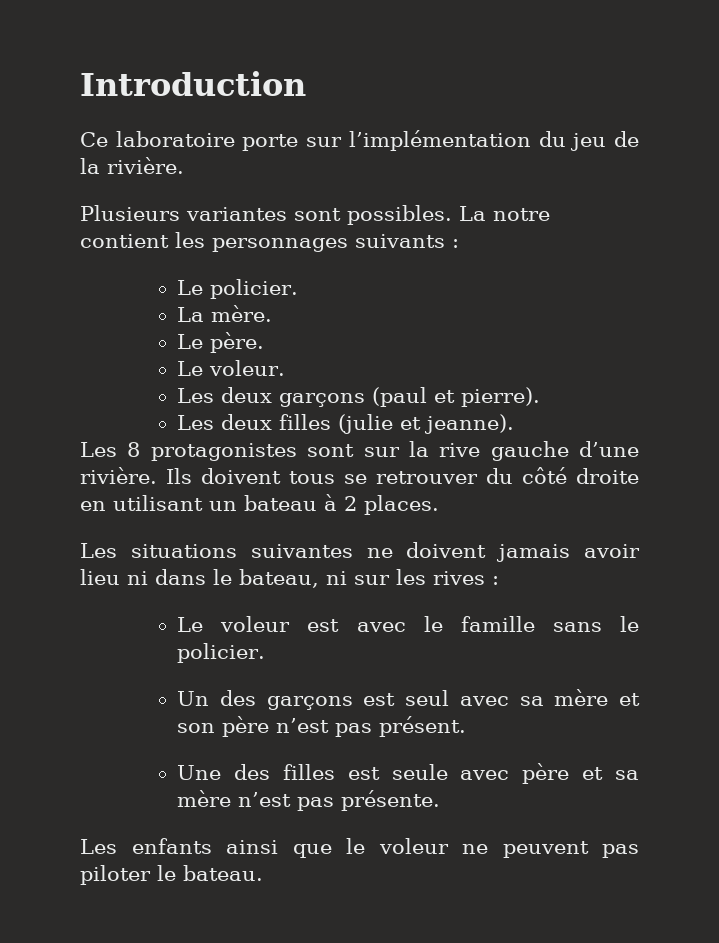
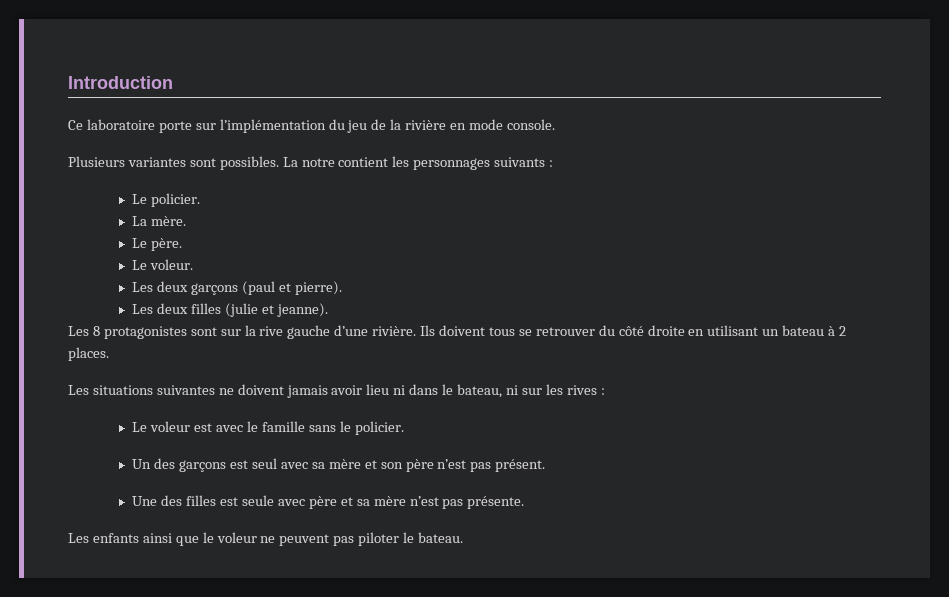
[107,157,184,174] rivière. -> [405,119,555,130] rivière en mode console.

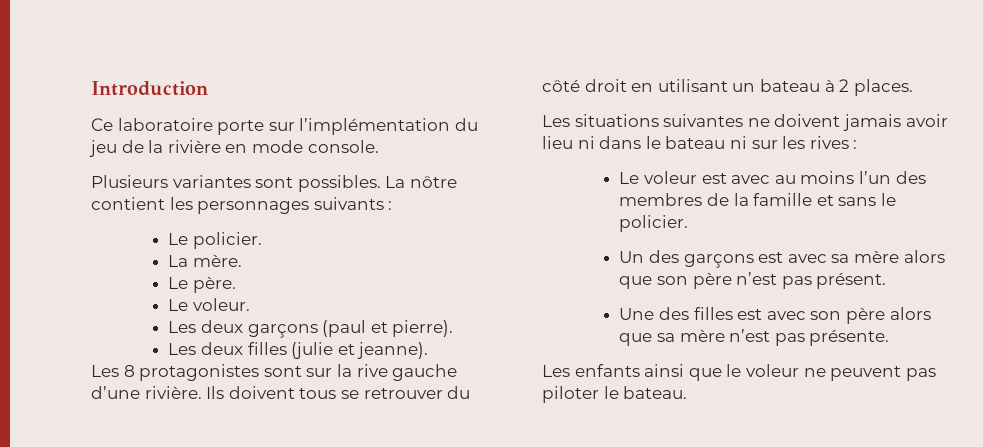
[301,158,335,167] notre -> [409,175,457,188] nôtre
[647,325,685,336] droite -> [584,79,627,92] droit
[457,384,503,398] bateau, -> [665,136,726,149] bateau
[247,421,305,432] le famille -> [774,171,926,184] [619,193,834,206] au moins l’un des membres de la famille et
[252,458,278,469] seul -> (784, 257) none
[364,460,377,469] et -> [903,250,945,263] [619,276,653,289] alors que
[242,495,353,509] seule avec père et -> [766,307,931,324] [619,333,653,346] avec son père alors que

